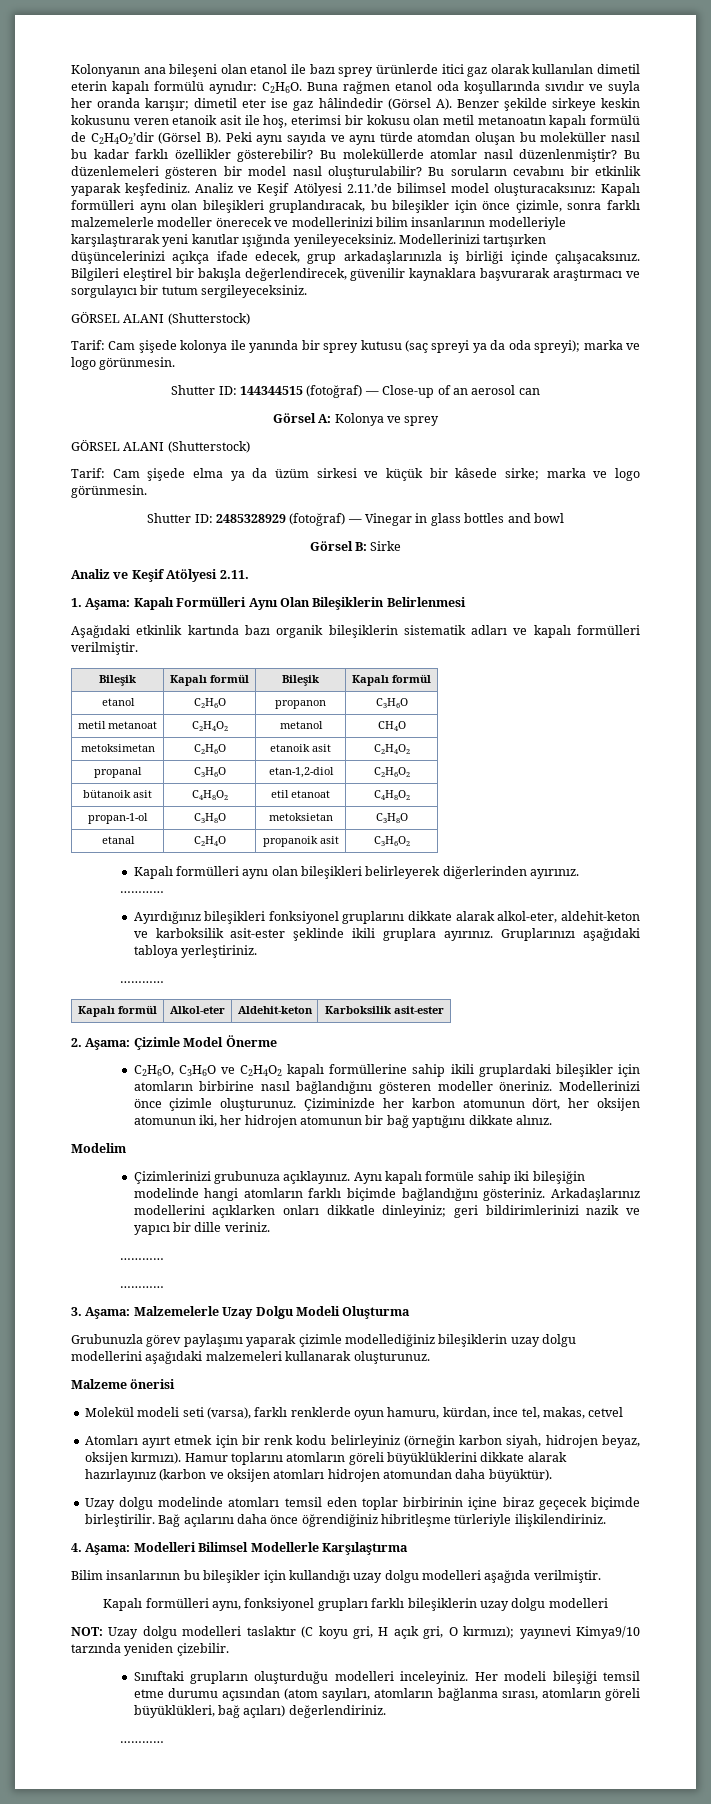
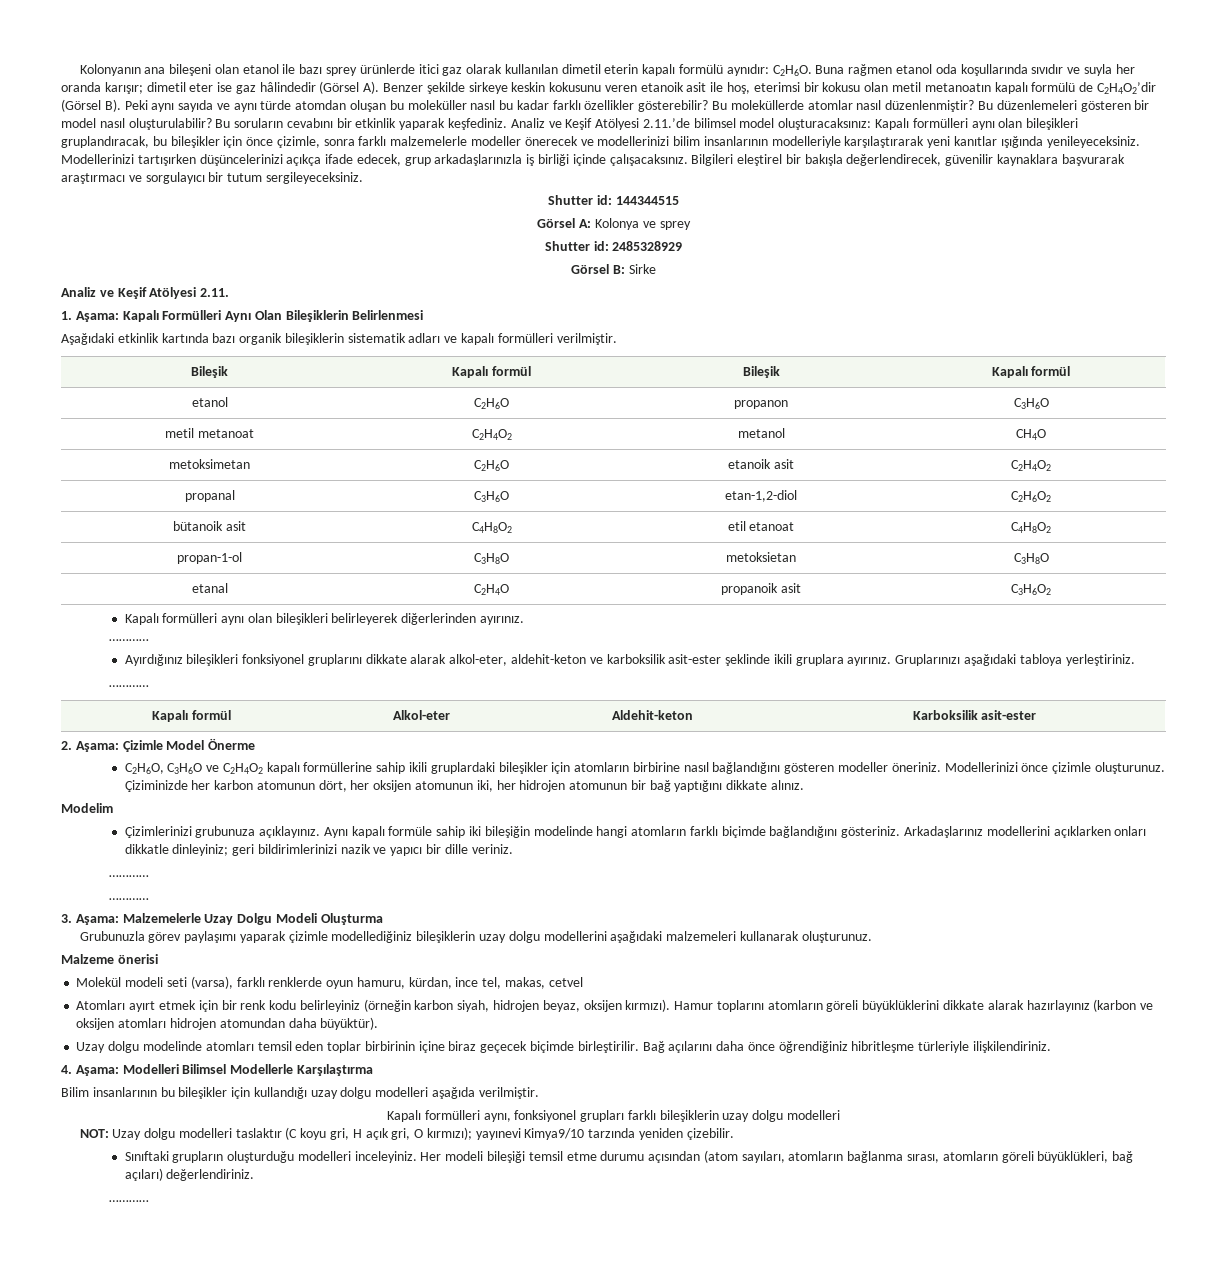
[71,312,250,325] [71,340,640,353] [71,357,176,370] [171,385,237,395] // GÖRSEL ALANI (Shutterstock) // Tarif: Cam şişede kolonya ile yanında bir sprey kutusu (saç spreyi ya da oda spreyi); marka ve logo görünmesin. // Shutter ID: -> [548,195,612,205] // Shutter id:
[306,385,540,398] (fotoğraf) — Close-up of an aerosol can -> (679, 200) none
[71,440,250,453] [71,468,640,481] [71,485,147,498] [147,513,213,523] // GÖRSEL ALANI (Shutterstock) // Tarif: Cam şişede elma ya da üzüm sirkesi ve küçük bir kâsede sirke; marka ve logo görünmesin. // Shutter ID: -> [544,241,609,251] // Shutter id:
[289,513,564,526] (fotoğraf) — Vinegar in glass bottles and bowl -> (683, 246) none

